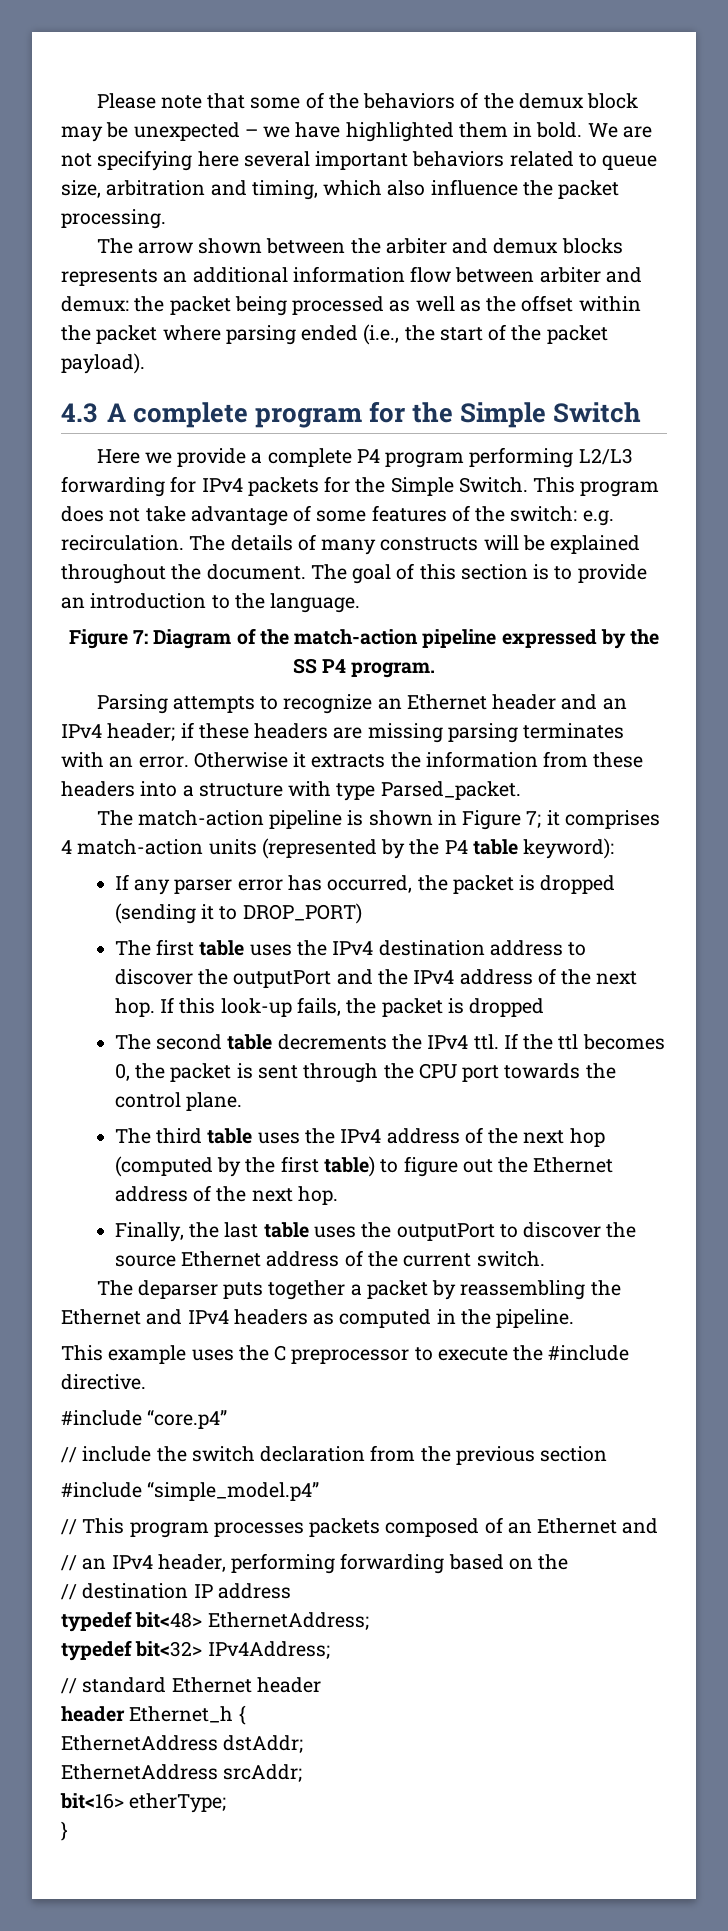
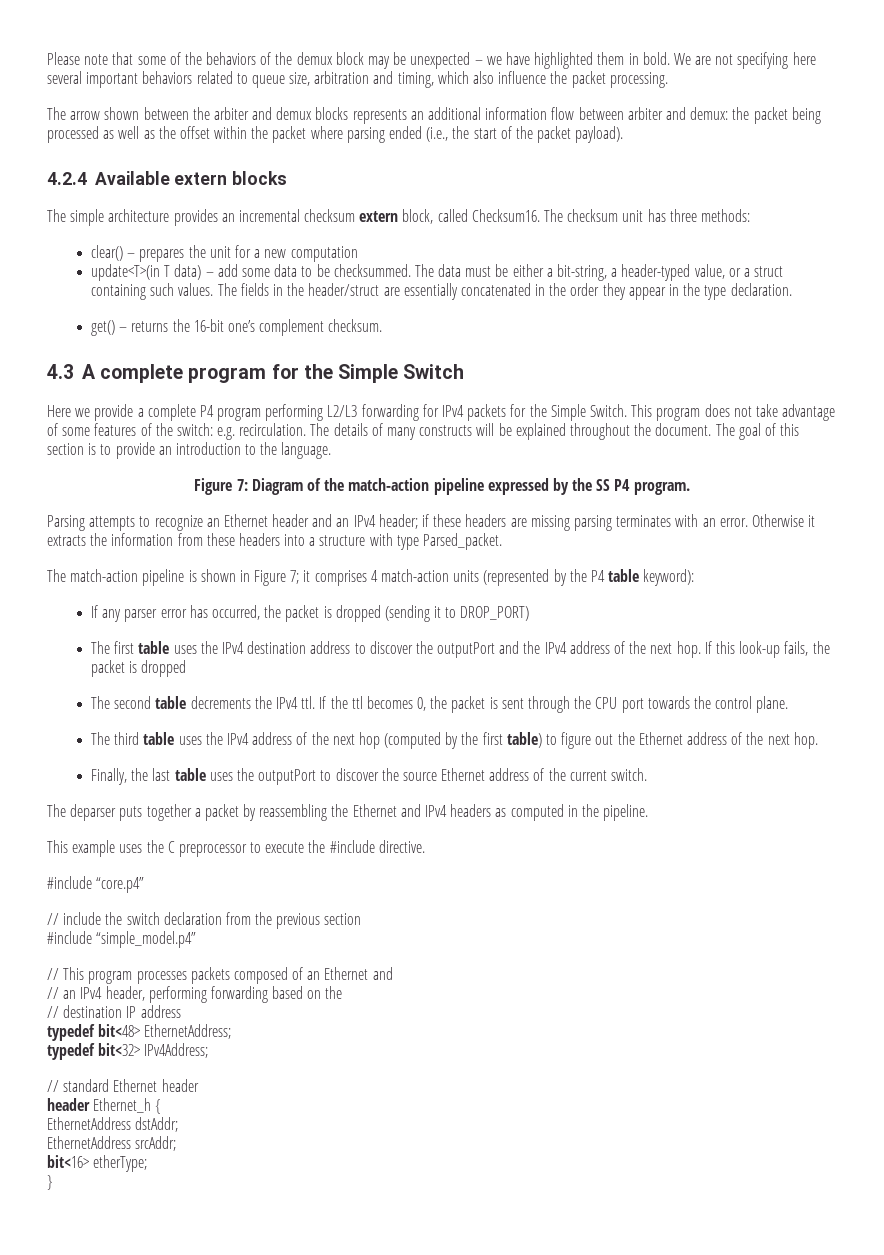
(145, 363) none -> [47,171,288,185] [47,209,750,226] [91,245,358,262] [91,264,784,281] [91,283,792,300] [91,319,383,336] // 4.2.4 Available extern blocks // The simple architecture provides an incremental checksum extern block, called Checksum16. The checksum unit has three methods: // clear() – prepares the unit for a new computation // update<T>(in T data) – add some data to be checksummed. The data must be either a bit-string, a header-typed value, or a struct containing such values. The fields in the header/struct are essentially concatenated in the order they appear in the type declaration. // get() – returns the 16-bit one’s complement checksum.

